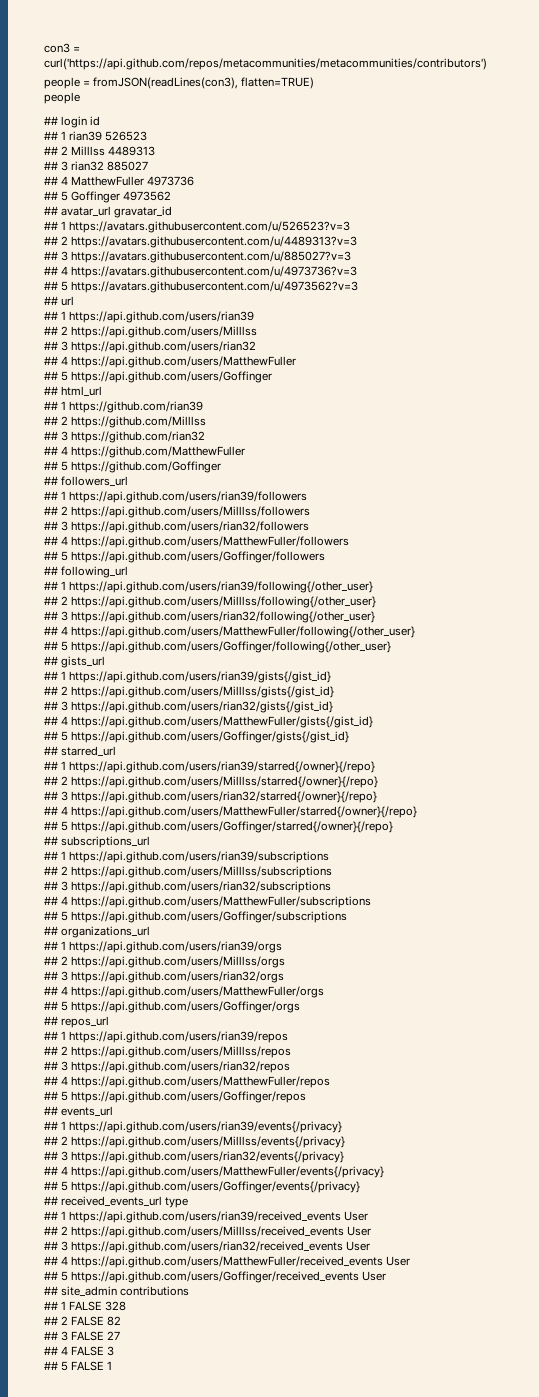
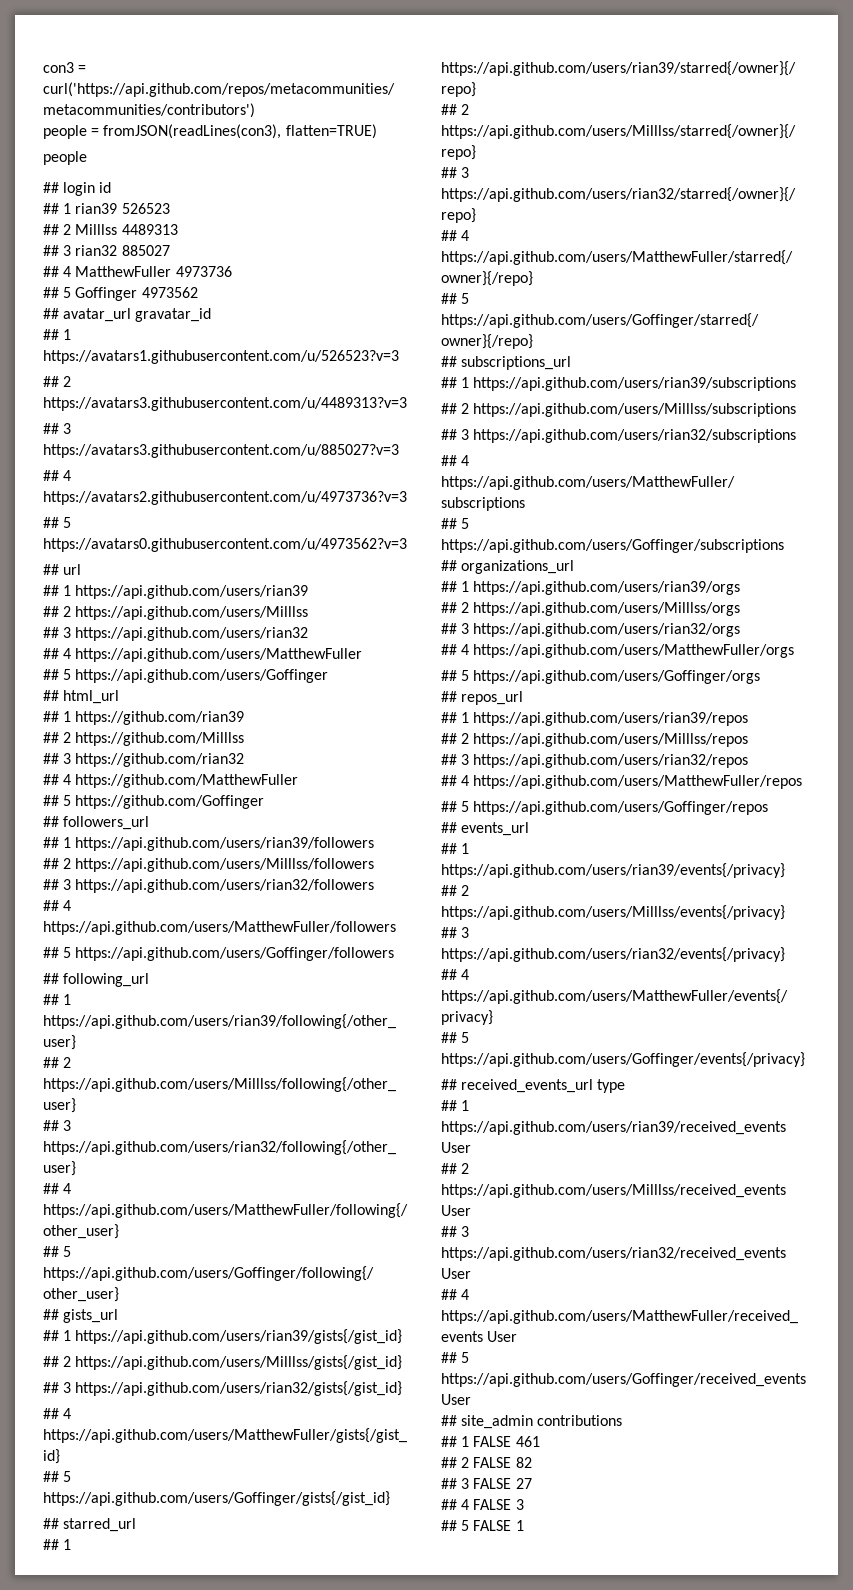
[69,221,351,233] [44,236,358,248] [44,251,352,263] [44,266,358,278] [44,281,359,293] https://avatars.githubusercontent.com/u/526523?v=3 // ## 2 https://avatars.githubusercontent.com/u/4489313?v=3 // ## 3 https://avatars.githubusercontent.com/u/885027?v=3 // ## 4 https://avatars.githubusercontent.com/u/4973736?v=3 // ## 5 https://avatars.githubusercontent.com/u/4973562?v=3 -> [43,350,399,364] [43,376,72,387] [43,397,407,411] [43,423,72,434] [43,444,399,458] [43,470,72,481] [43,491,407,505] [43,517,72,528] [43,538,407,552] https://avatars1.githubusercontent.com/u/526523?v=3 // ## 2 https://avatars3.githubusercontent.com/u/4489313?v=3 // ## 3 https://avatars3.githubusercontent.com/u/885027?v=3 // ## 4 https://avatars2.githubusercontent.com/u/4973736?v=3 // ## 5 https://avatars0.githubusercontent.com/u/4973562?v=3
[105,1301,127,1311] 328 -> [515,1436,540,1447] 461

